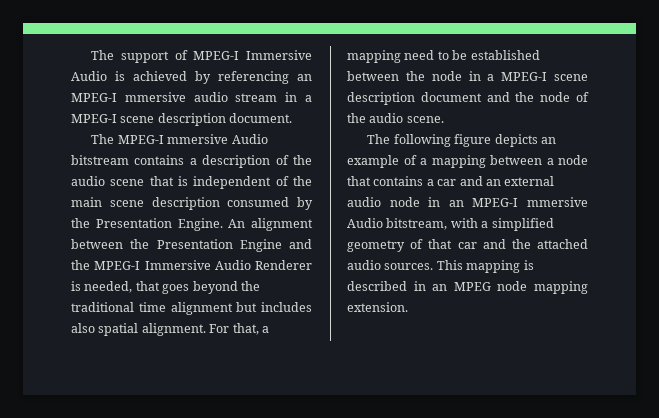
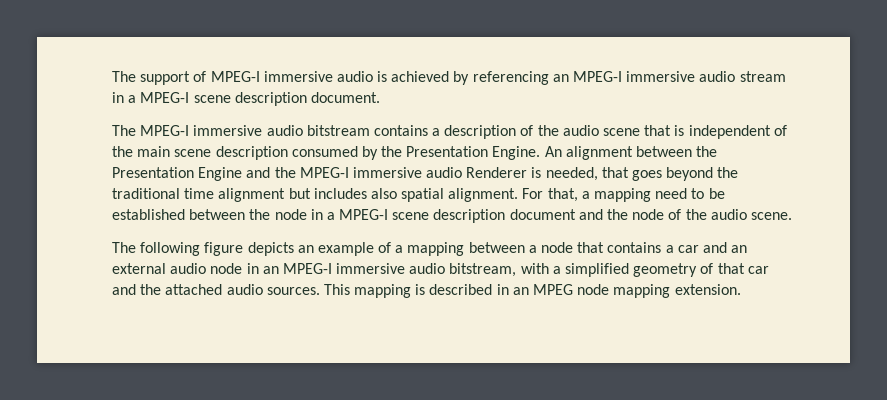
[246,50,312,60] [71,71,107,81] Immersive Audio -> [263,71,373,82] immersive audio
[124,92,186,102] mmersive -> [626,71,696,82] immersive
[167,134,268,144] mmersive Audio -> [193,125,303,136] immersive audio
[144,260,251,270] Immersive Audio -> [352,167,463,178] immersive audio
[527,197,588,207] [347,218,383,228] mmersive Audio -> [336,263,446,274] immersive audio

